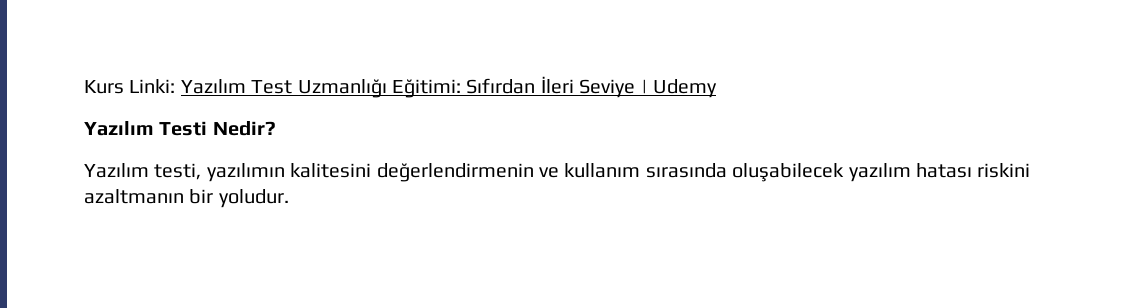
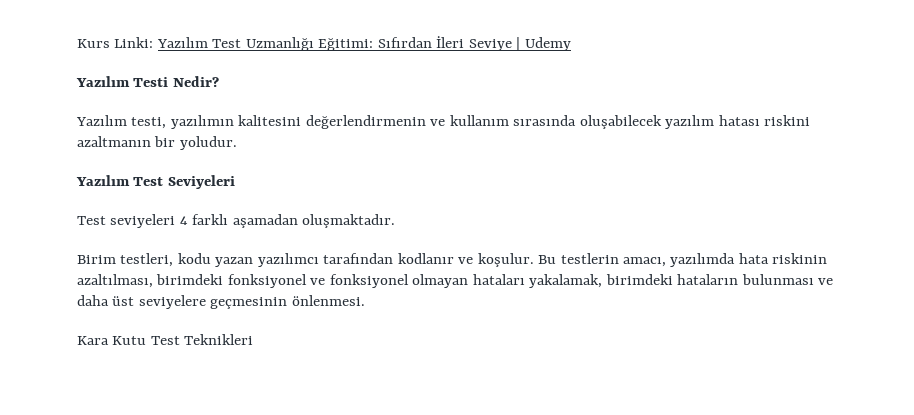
(289, 198) none -> [76,175,235,189] [77,214,396,228] [77,253,828,267] [77,274,834,288] [77,295,365,309] [77,334,254,345] // Yazılım Test Seviyeleri // Test seviyeleri 4 farklı aşamadan oluşmaktadır. // Birim testleri, kodu yazan yazılımcı tarafından kodlanır ve koşulur. Bu testlerin amacı, yazılımda hata riskinin azaltılması, birimdeki fonksiyonel ve fonksiyonel olmayan hataları yakalamak, birimdeki hataların bulunması ve daha üst seviyelere geçmesinin önlenmesi. // Kara Kutu Test Teknikleri

